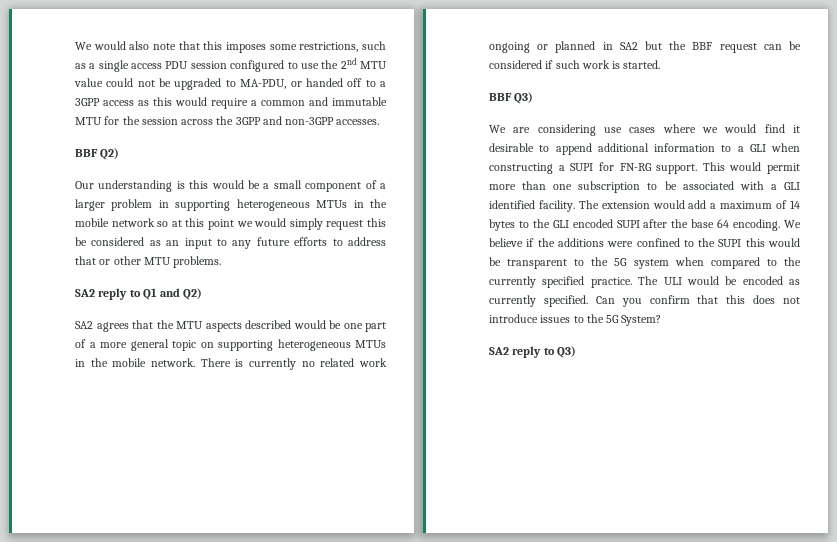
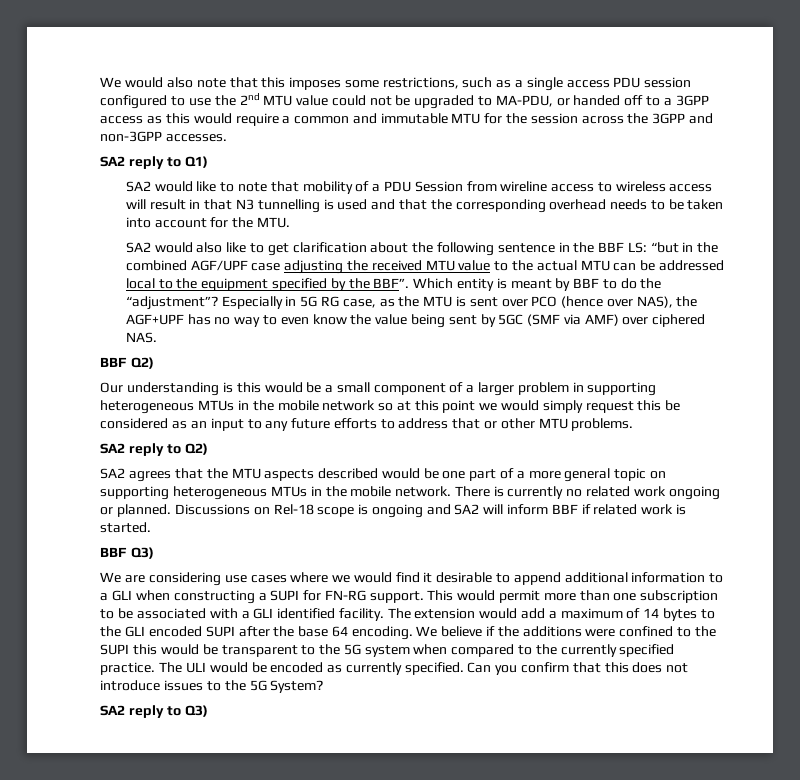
(380, 122) none -> [100,156,208,169] [125,181,713,194] [125,199,724,213] [125,217,291,228] [125,242,719,256] [125,260,724,274] [125,278,662,291] [125,296,698,310] [125,314,706,328] [125,332,157,343] // SA2 reply to Q1) // SA2 would like to note that mobility of a PDU Session from wireline access to wireless access will result in that N3 tunnelling is used and that the corresponding overhead needs to be taken into account for the MTU. // SA2 would also like to get clarification about the following sentence in the BBF LS: “but in the combined AGF/UPF case adjusting the received MTU value to the actual MTU can be addressed local to the equipment specified by the BBF”. Which entity is meant by BBF to do the “adjustment”? Especially in 5G RG case, as the MTU is sent over PCO (hence over NAS), the AGF+UPF has no way to even know the value being sent by 5GC (SMF via AMF) over ciphered NAS.
[142,288,181,300] Q1 and -> (182, 449) none
[555,41,801,53] [489,60,580,69] planned in SA2 but the BBF request can be considered if such -> [117,504,638,518] planned. Discussions on Rel-18 scope is ongoing and SA2 will inform BBF if related

